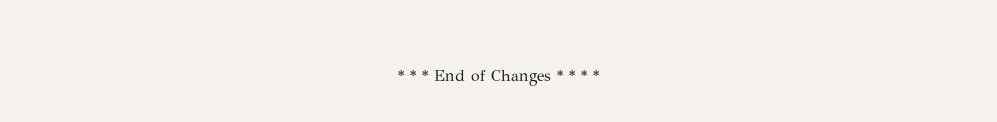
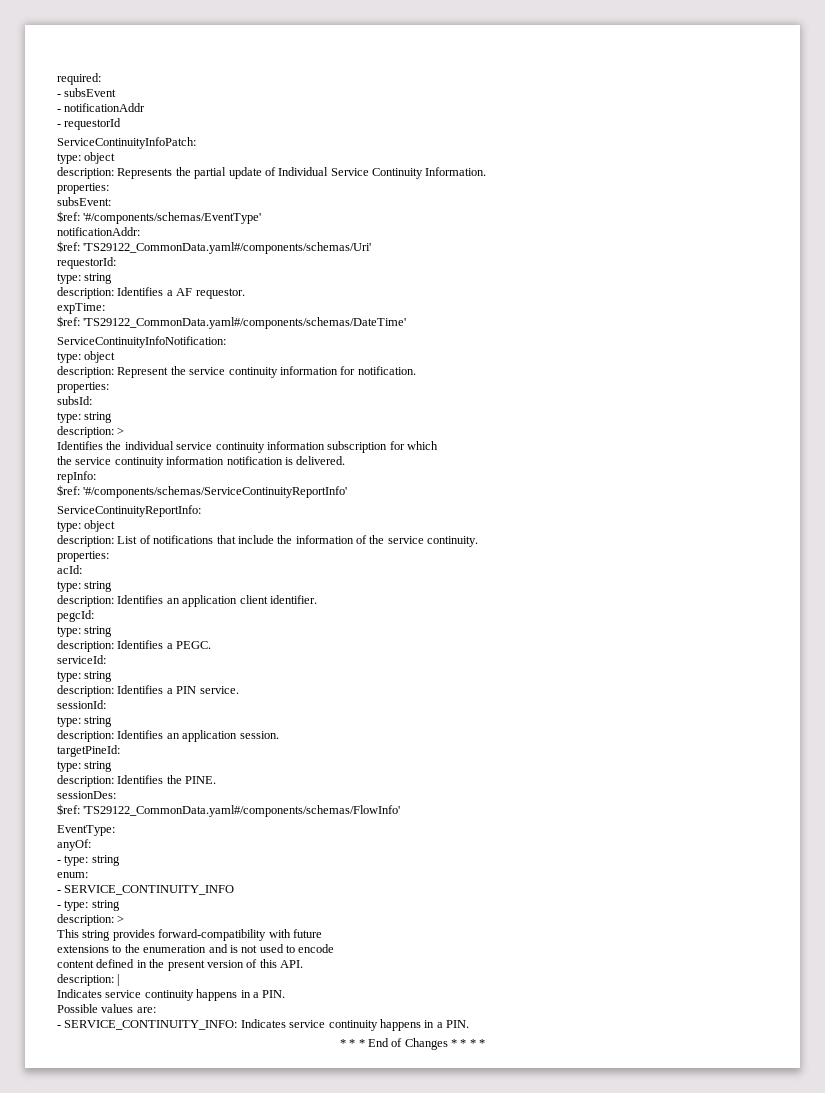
(398, 75) none -> [57,73,101,85] [57,88,117,97] [57,103,146,112] [57,118,122,130] [57,137,196,149] [57,152,116,164] [57,167,487,179] [57,183,109,194] [57,197,111,206] [57,211,262,224] [57,227,140,236] [57,241,372,254] [57,257,116,269] [57,273,113,284] [57,287,245,299] [57,303,105,314] [57,316,407,329] [57,336,226,348] [57,351,116,363] [57,366,416,378] [57,382,109,393] [57,396,92,405] [57,412,113,423] [57,426,125,438] [57,441,438,453] [57,456,346,468] [57,471,96,483] [57,485,348,498] [57,505,201,517] [57,520,116,532] [57,535,479,547] [57,551,109,562] [57,565,82,574] [57,581,113,592] [57,595,317,607] [57,610,94,622] [57,626,113,637] [57,640,212,652] [57,655,106,664] [57,671,113,682] [57,685,239,697] [57,700,106,709] [57,716,113,727] [57,730,279,742] [57,745,120,757] [57,761,113,772] [57,775,217,787] [57,791,116,799] [57,804,401,817] [57,825,115,836] [57,839,91,851] [57,855,120,866] [57,872,88,878] [57,885,235,895] [57,900,120,911] [57,914,125,926] [57,929,322,941] [57,944,335,953] [57,959,303,971] [57,974,121,986] [57,989,286,1001] [57,1004,156,1013] [57,1019,469,1031] required: // - subsEvent // - notificationAddr // - requestorId // ServiceContinuityInfoPatch: // type: object // description: Represents the partial update of Individual Service Continuity Information. // properties: // subsEvent: // $ref: '#/components/schemas/EventType' // notificationAddr: // $ref: 'TS29122_CommonData.yaml#/components/schemas/Uri' // requestorId: // type: string // description: Identifies a AF requestor. // expTime: // $ref: 'TS29122_CommonData.yaml#/components/schemas/DateTime' // ServiceContinuityInfoNotification: // type: object // description: Represent the service continuity information for notification. // properties: // subsId: // type: string // description: > // Identifies the individual service continuity information subscription for which // the service continuity information notification is delivered. // repInfo: // $ref: '#/components/schemas/ServiceContinuityReportInfo' // ServiceContinuityReportInfo: // type: object // description: List of notifications that include the information of the service continuity. // properties: // acId: // type: string // description: Identifies an application client identifier. // pegcId: // type: string // description: Identifies a PEGC. // serviceId: // type: string // description: Identifies a PIN service. // sessionId: // type: string // description: Identifies an application session. // targetPineId: // type: string // description: Identifies the PINE. // sessionDes: // $ref: 'TS29122_CommonData.yaml#/components/schemas/FlowInfo' // EventType: // anyOf: // - type: string // enum: // - SERVICE_CONTINUITY_INFO // - type: string // description: > // This string provides forward-compatibility with future // extensions to the enumeration and is not used to encode // content defined in the present version of this API. // description: | // Indicates service continuity happens in a PIN. // Possible values are: // - SERVICE_CONTINUITY_INFO: Indicates service continuity happens in a PIN. //

